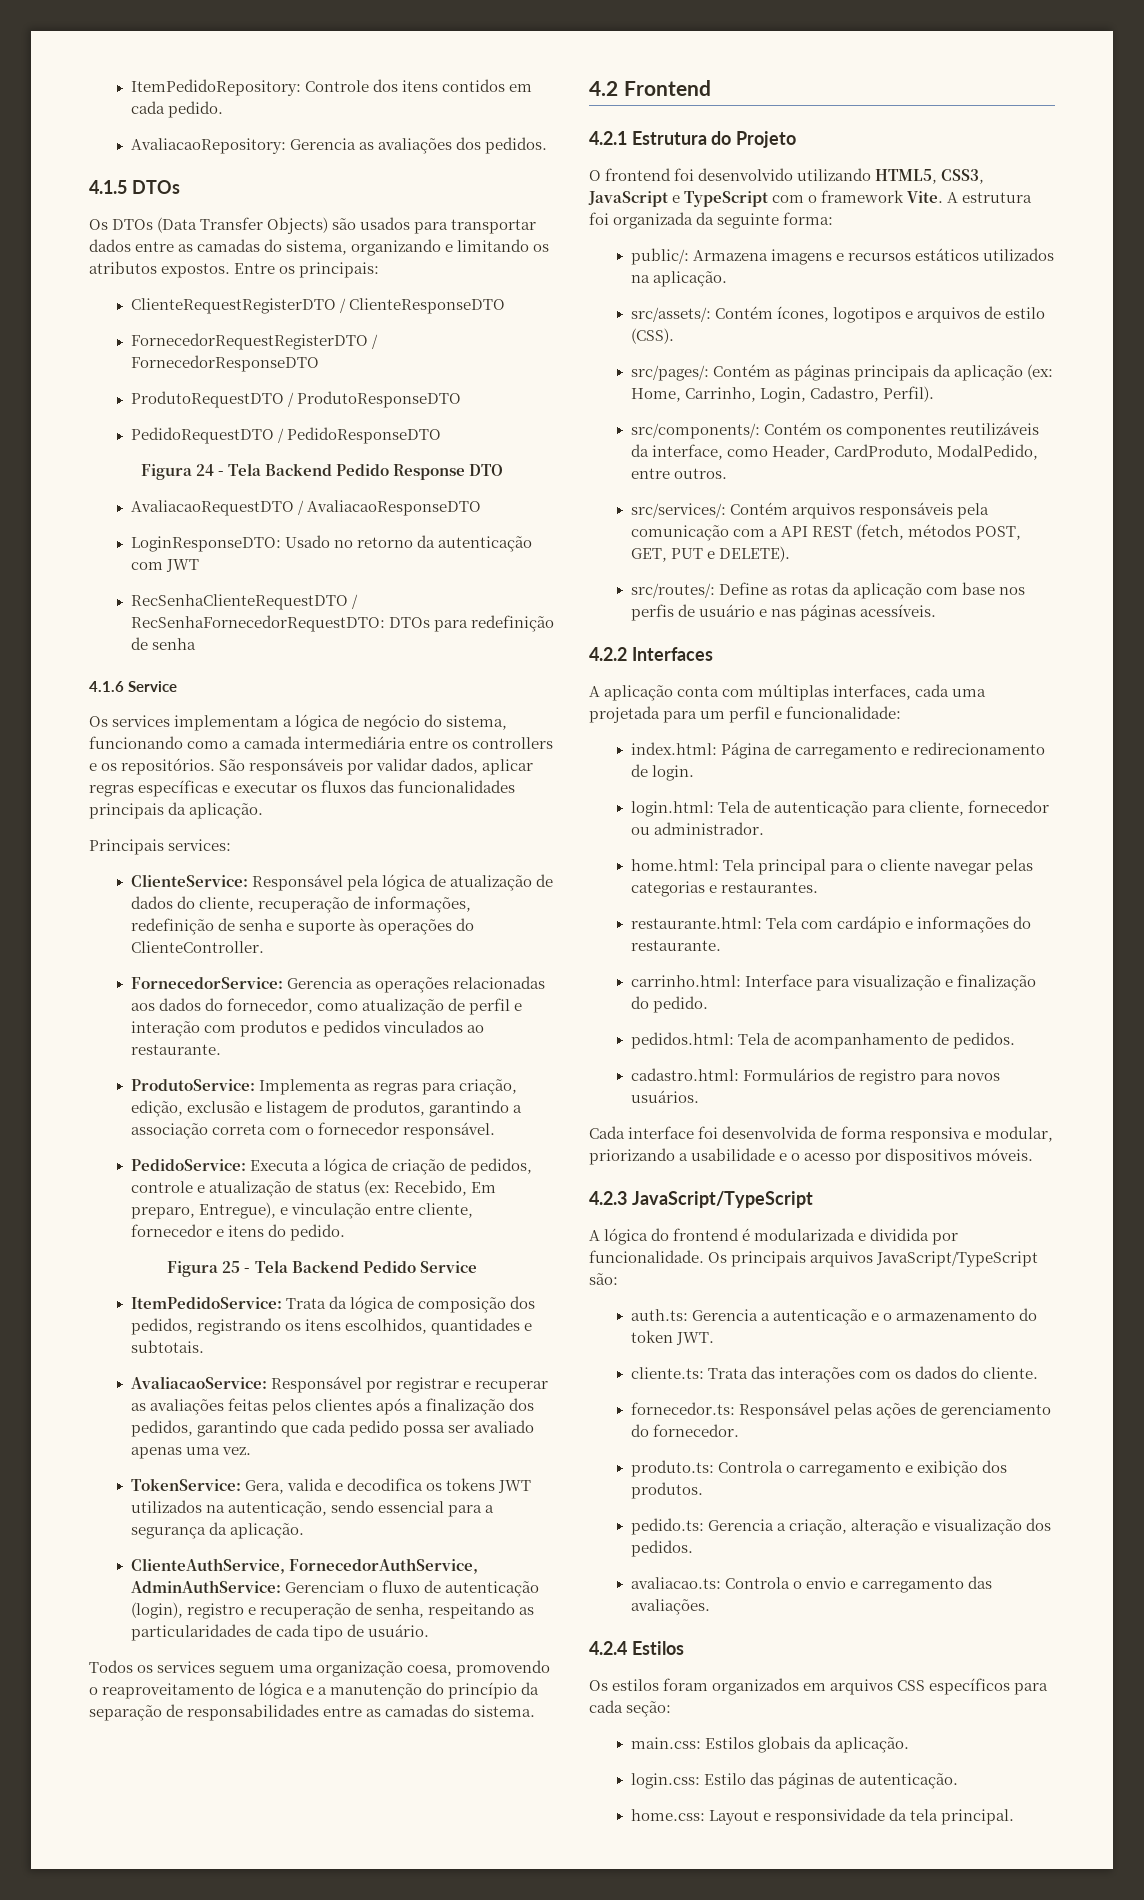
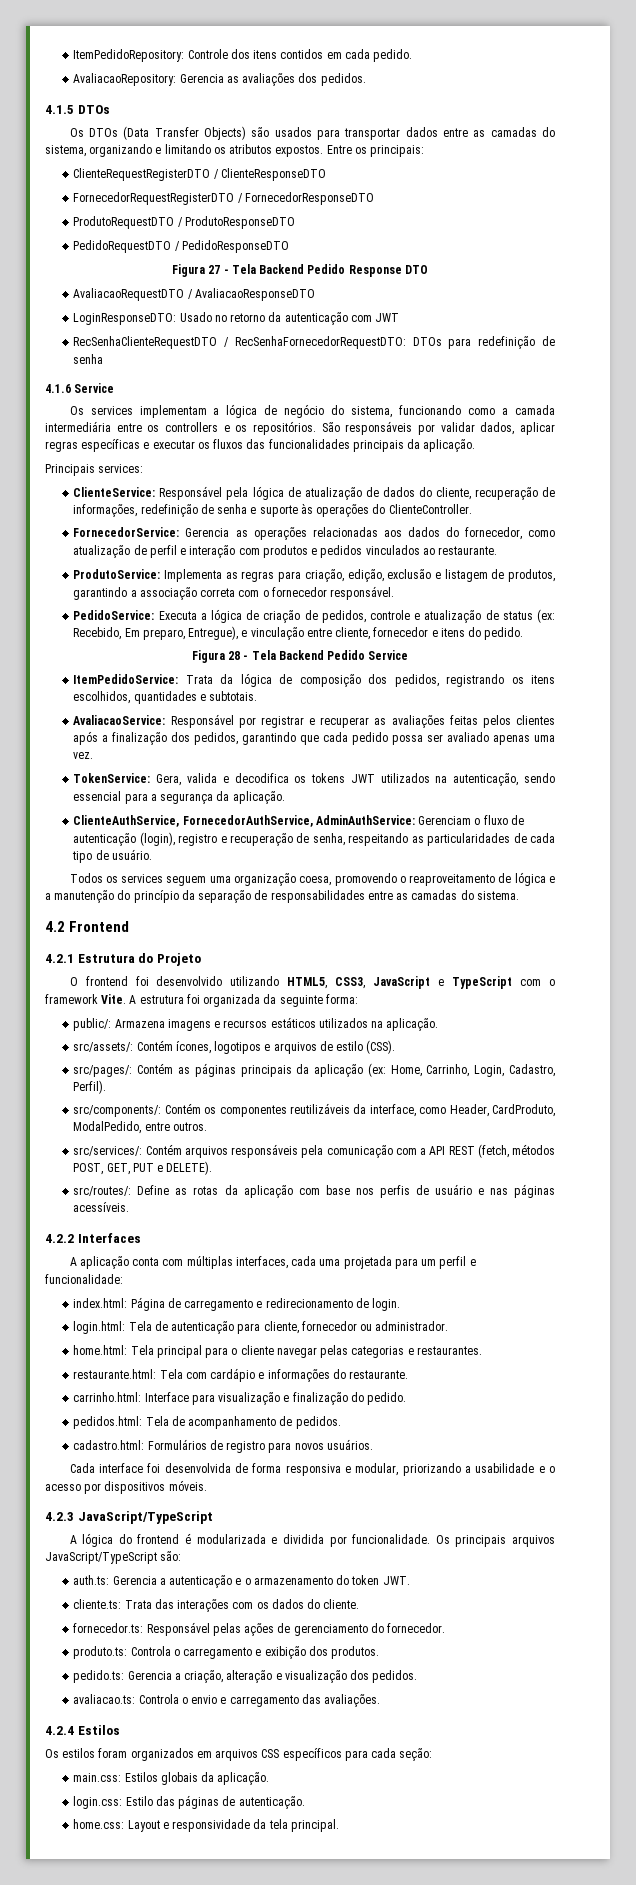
[195,464,214,476] 24 -> [208,265,221,274] 27
[222,1261,241,1273] 25 -> [228,651,241,660] 28

